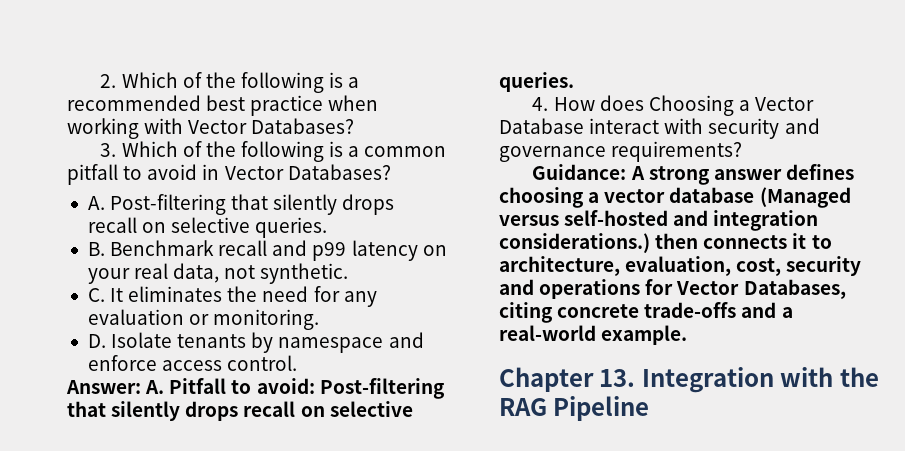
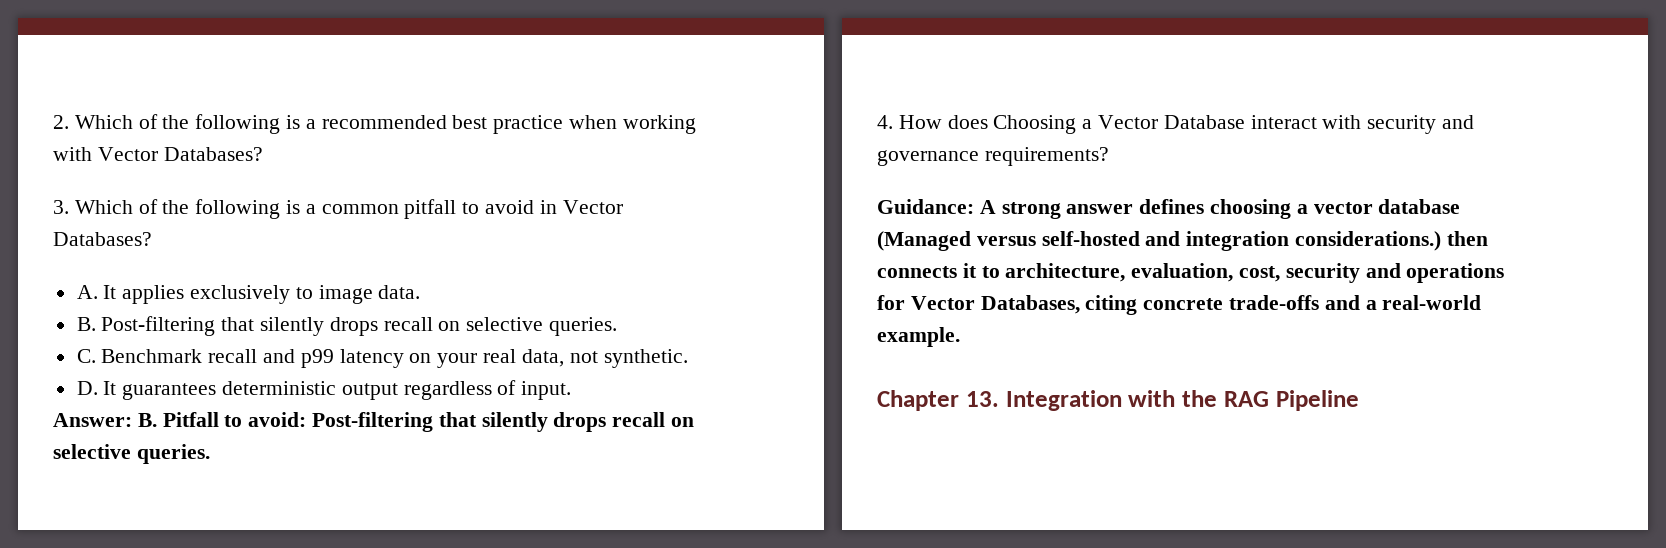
[110,194,395,215] [87,217,328,238] [87,242,105,256] Post-filtering that silently drops recall on selective queries. // B. -> [103,285,421,304] [76,316,618,336] [76,349,96,363] It applies exclusively to image data. // B. Post-filtering that silently drops recall on selective queries. // C.
[87,286,377,307] [87,309,320,330] [87,332,424,353] [87,355,298,371] C. It eliminates the need for any evaluation or monitoring. // D. Isolate tenants by namespace and enforce access control. -> [76,380,572,400] D. It guarantees deterministic output regardless of input.
[145,380,165,394] A. -> [137,413,157,427] B.

